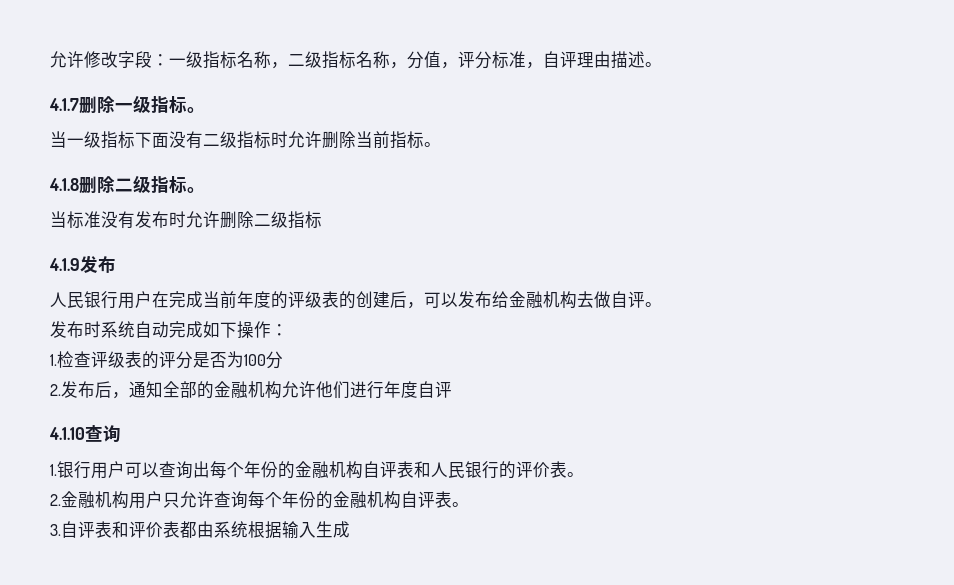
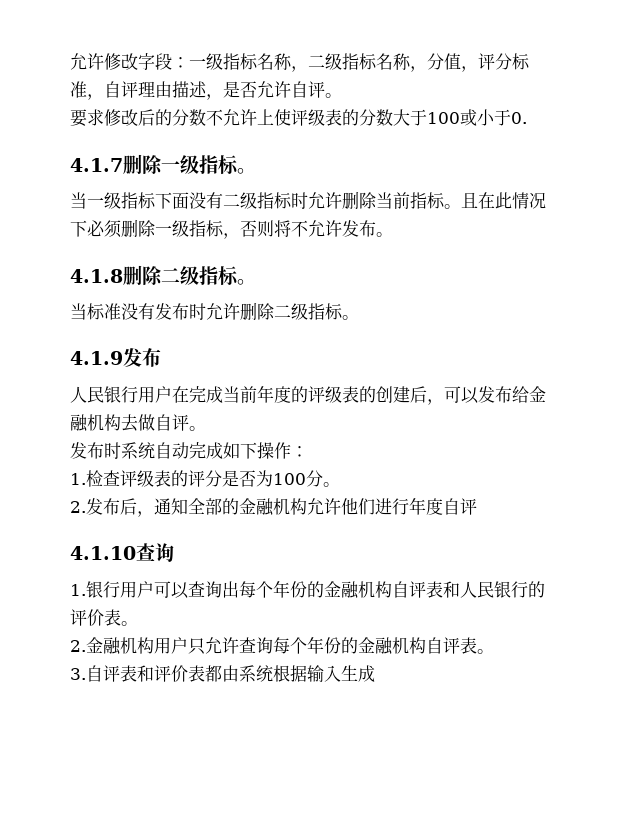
[645,62,662,67] 。 -> [206,81,342,100] [70,109,527,127] ，是否允许自评。 // 要求修改后的分数不允许上使评级表的分数大于100或小于0.
(441, 144) none -> [461,192,546,209] [70,219,393,239] 且在此情况下必须删除一级指标，否则将不允许发布。
(322, 220) none -> [342,315,359,320] 。
(283, 360) none -> [323,482,340,487] 。

